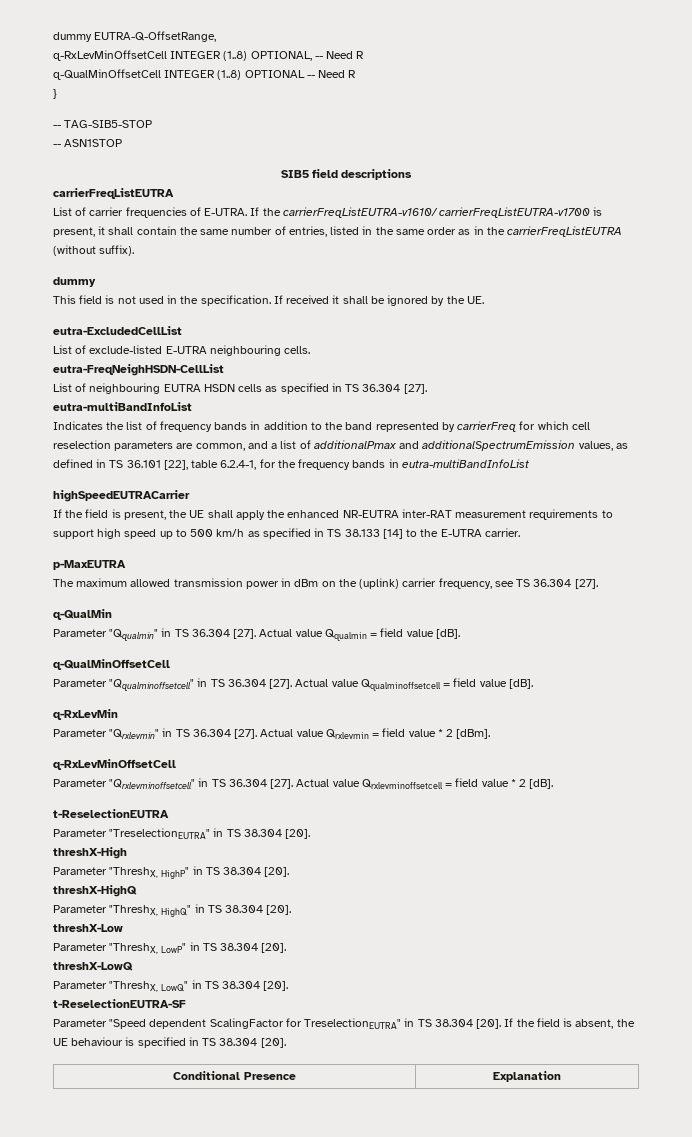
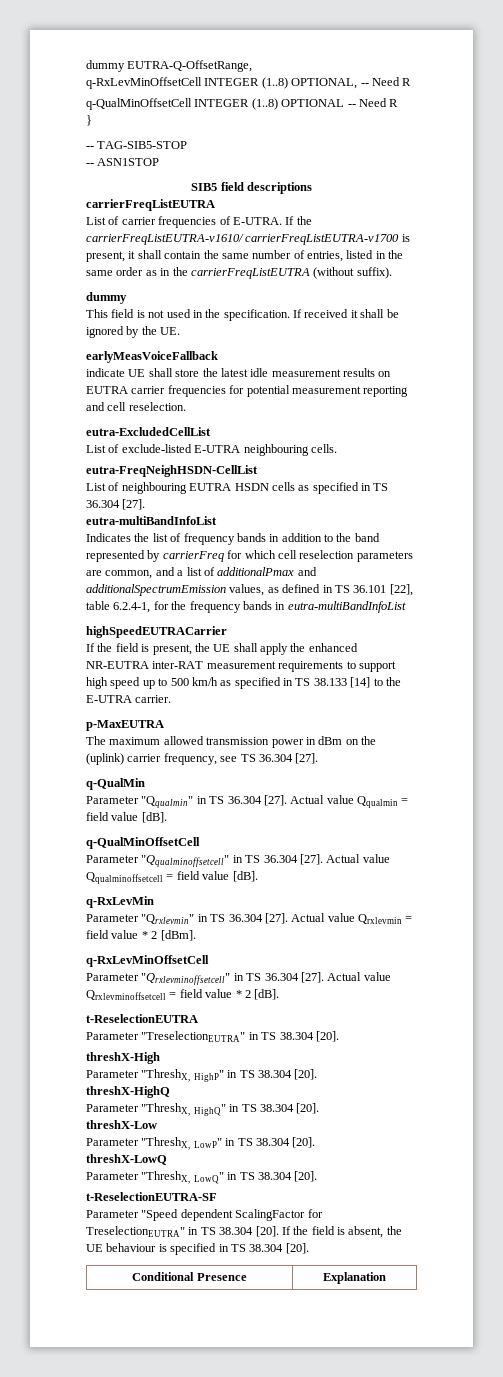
(484, 300) none -> [86,351,218,363] [86,368,392,377] [86,385,409,397] [86,402,186,411] // earlyMeasVoiceFallback // indicate UE shall store the latest idle measurement results on EUTRA carrier frequencies for potential measurement reporting and cell reselection.

